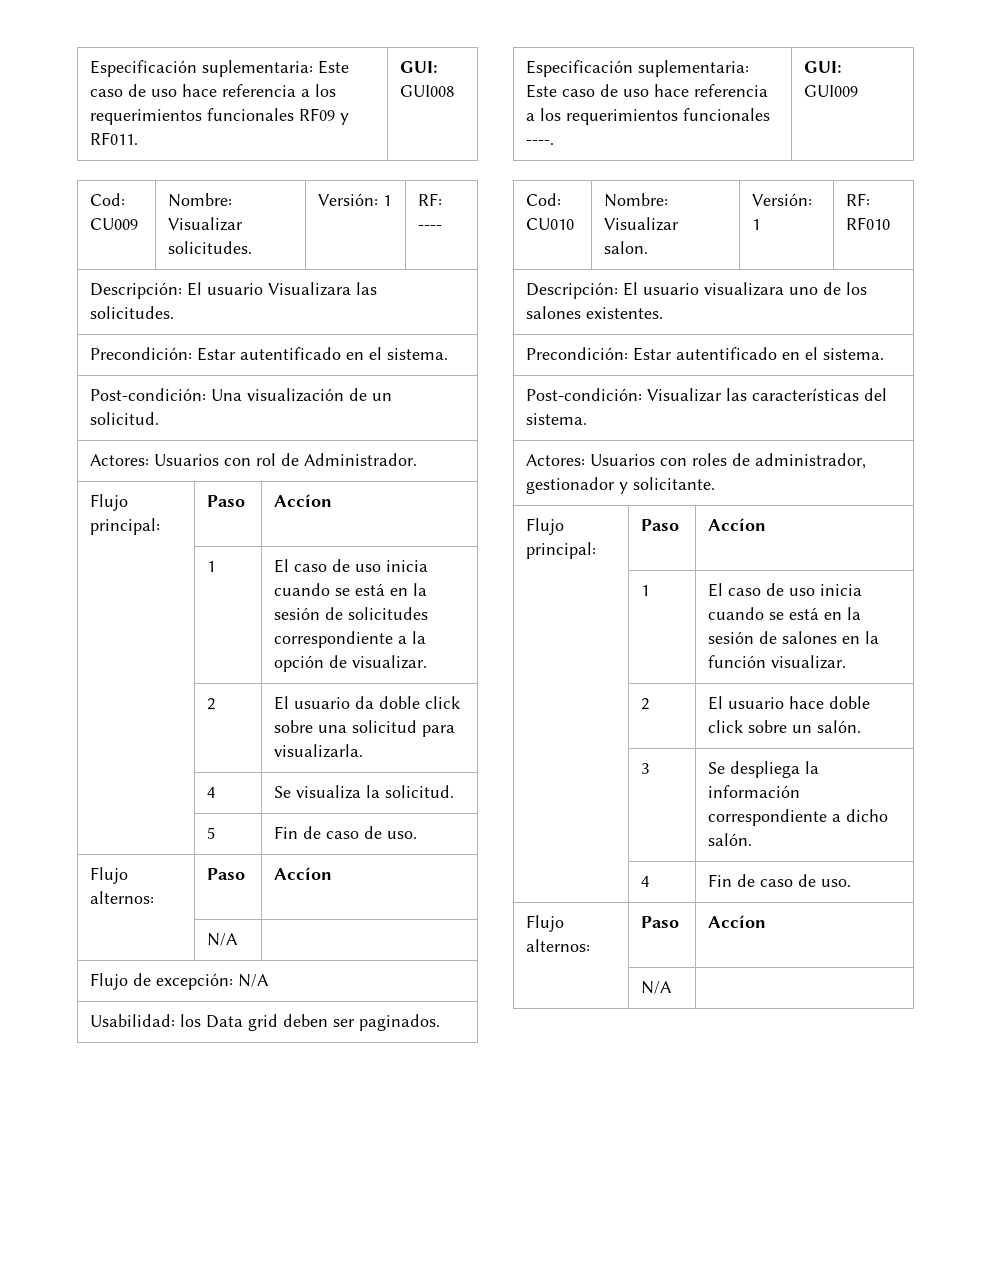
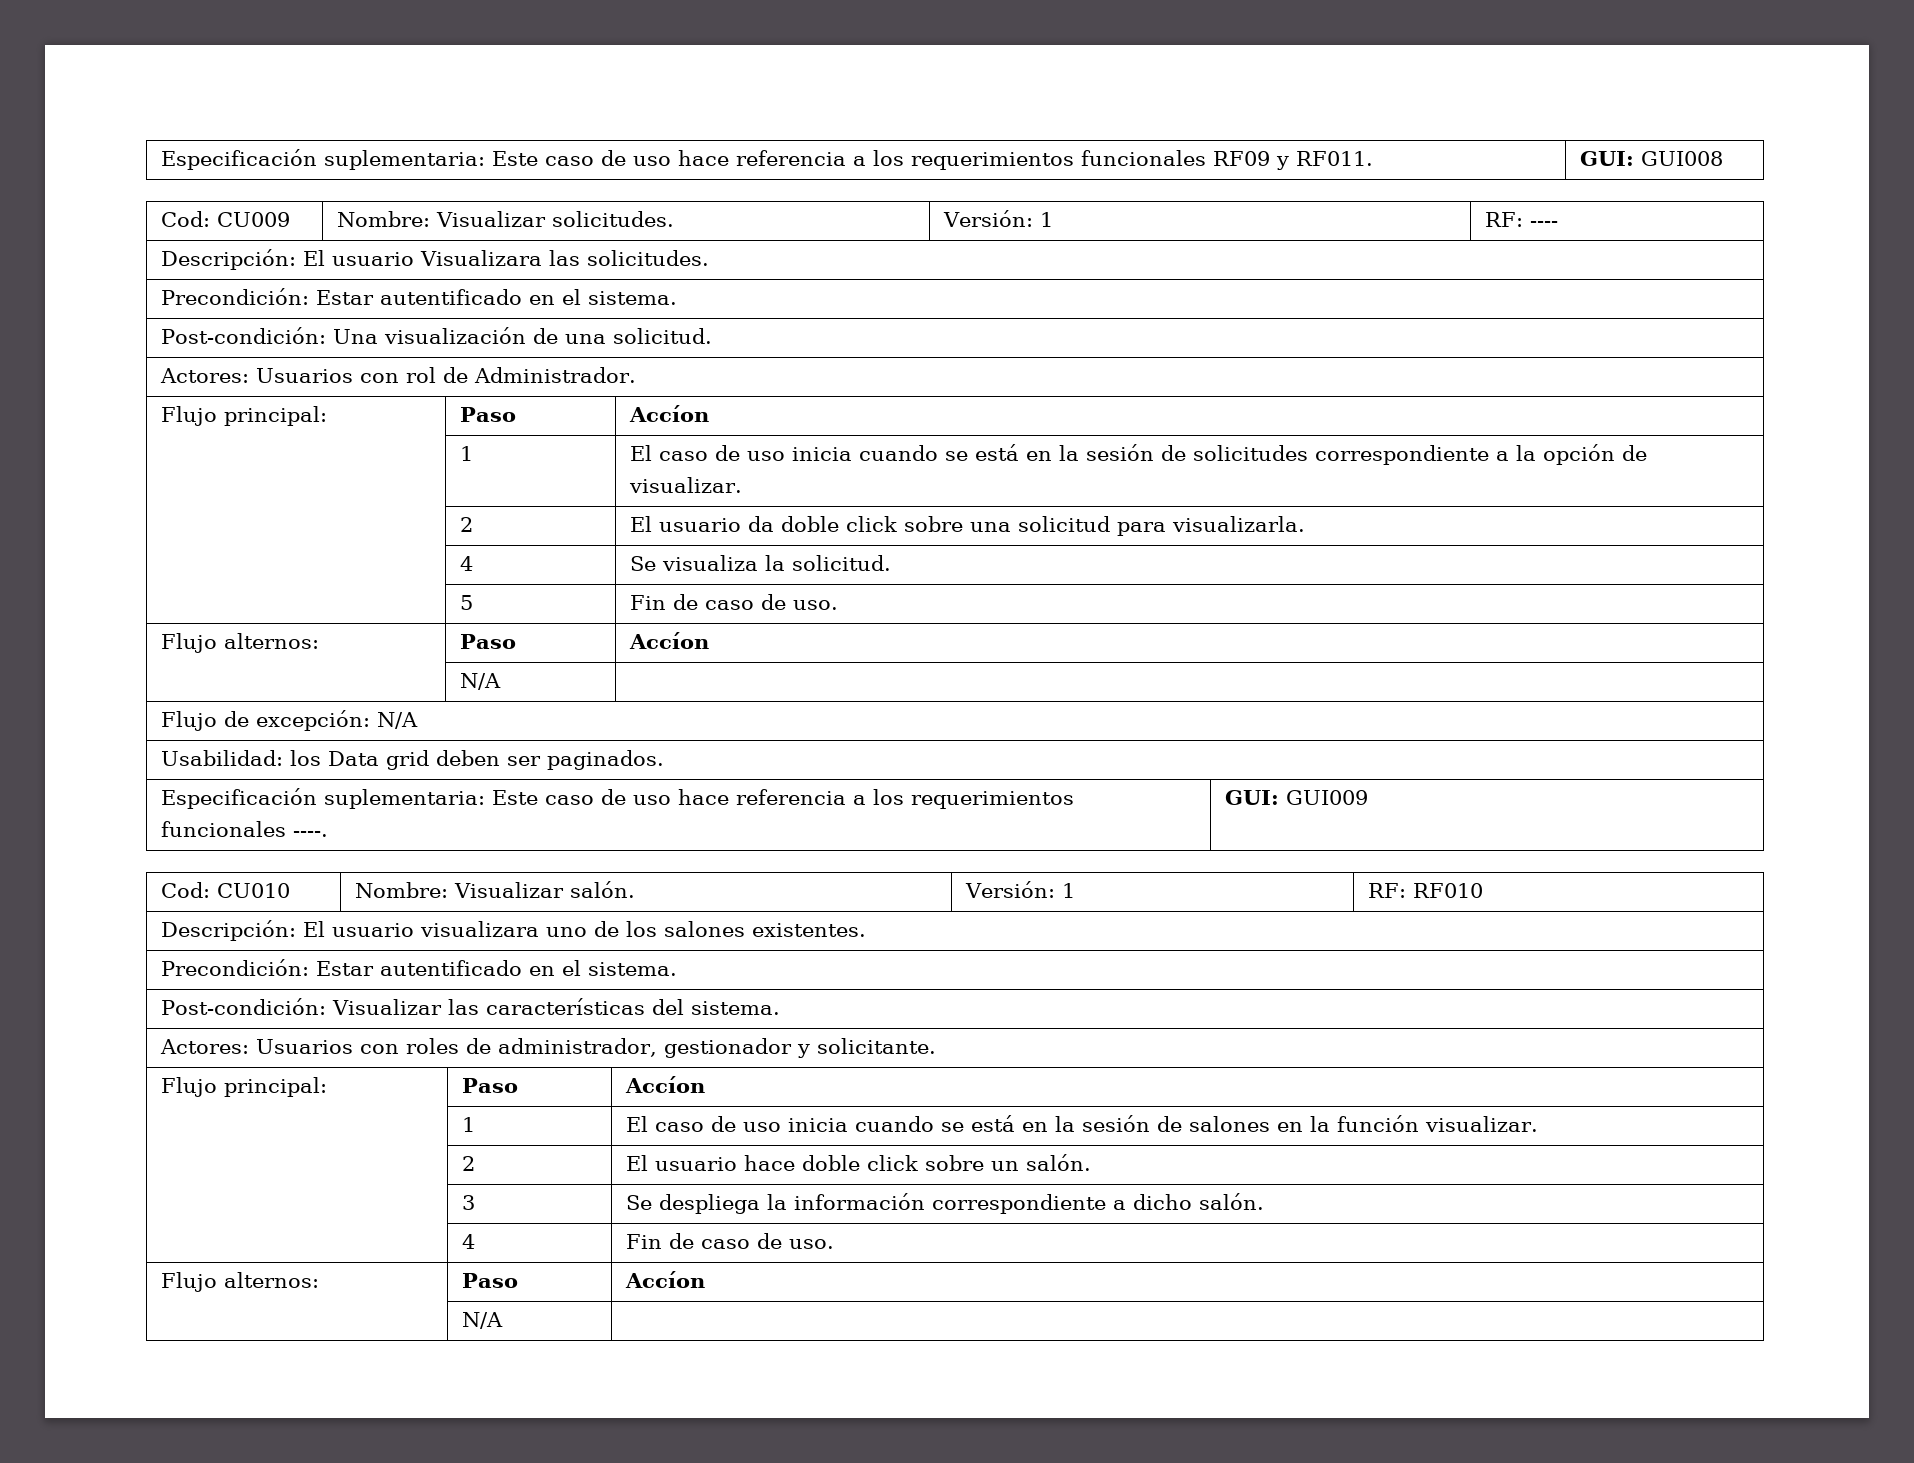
[372,393,393,401] un -> [564,334,606,344] una
[604,241,649,254] salon. -> [569,881,635,898] salón.

